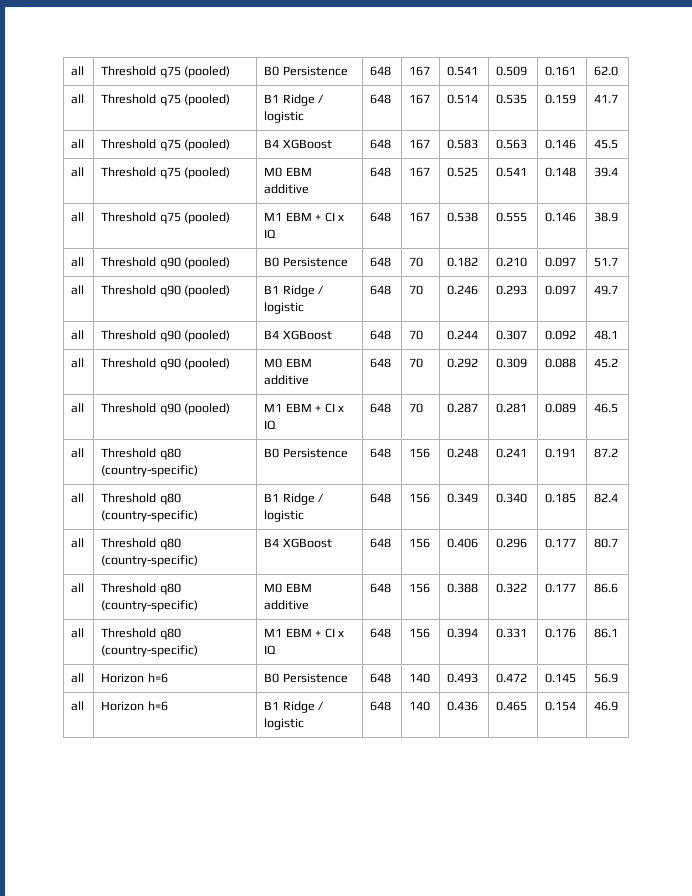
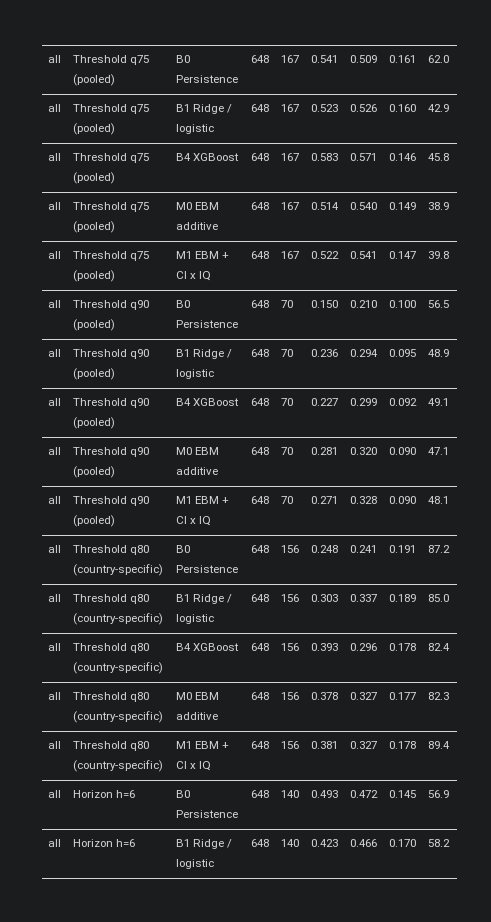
[447,94,479,104] [496,94,528,104] [545,94,577,104] [594,94,619,103] 0.514 | 0.535 | 0.159 | 41.7 -> [310,104,338,112] [349,104,377,112] [388,104,416,112] [427,104,449,112] 0.523 | 0.526 | 0.160 | 42.9
[496,139,528,149] [545,139,577,149] [594,139,619,149] 0.563 | 0.146 | 45.5 -> [349,153,377,161] [388,153,416,161] [427,153,449,161] 0.571 | 0.146 | 45.8
[447,167,479,177] [496,167,528,177] [545,167,577,177] [594,167,619,177] 0.525 | 0.541 | 0.148 | 39.4 -> [310,202,339,210] [349,202,377,210] [388,202,416,210] [427,202,449,210] 0.514 | 0.540 | 0.149 | 38.9
[447,212,479,222] [496,212,528,222] [545,212,577,222] [594,212,619,222] 0.538 | 0.555 | 0.146 | 38.9 -> [310,251,339,259] [349,251,377,259] [388,251,416,259] [427,251,449,259] 0.522 | 0.541 | 0.147 | 39.8
[447,257,479,267] 0.182 -> [310,300,338,308] 0.150
[545,257,577,267] [594,257,619,267] 0.097 | 51.7 -> [388,300,416,308] [427,300,449,308] 0.100 | 56.5
[447,285,479,295] [496,285,528,295] [545,285,577,295] [594,285,619,295] 0.246 | 0.293 | 0.097 | 49.7 -> [310,349,338,357] [349,349,378,357] [388,349,416,357] [427,349,449,357] 0.236 | 0.294 | 0.095 | 48.9
[447,330,479,340] [496,330,528,340] 0.244 | 0.307 -> [310,398,338,406] [349,398,377,406] 0.227 | 0.299
[594,330,619,340] 48.1 -> [427,398,449,406] 49.1
[447,358,479,368] [496,358,528,368] [545,358,577,368] [594,358,619,368] 0.292 | 0.309 | 0.088 | 45.2 -> [310,447,338,455] [349,447,377,455] [388,447,416,455] [427,447,449,455] 0.281 | 0.320 | 0.090 | 47.1
[447,403,479,413] [496,403,528,413] [545,403,577,413] [594,403,619,413] 0.287 | 0.281 | 0.089 | 46.5 -> [310,496,338,504] [349,496,377,504] [388,496,416,504] [427,496,449,504] 0.271 | 0.328 | 0.090 | 48.1
[447,493,479,503] [496,493,528,503] [545,493,577,503] [594,493,619,503] 0.349 | 0.340 | 0.185 | 82.4 -> [310,594,338,602] [349,594,377,602] [388,594,416,602] [427,594,449,602] 0.303 | 0.337 | 0.189 | 85.0
[447,538,479,548] 0.406 -> [310,643,338,651] 0.393
[545,538,577,548] [594,538,619,548] 0.177 | 80.7 -> [388,643,416,651] [427,643,450,651] 0.178 | 82.4
[447,583,479,593] [496,583,528,593] [545,583,577,593] [594,583,619,593] 0.388 | 0.322 | 0.177 | 86.6 -> [310,692,338,700] [349,692,377,700] [388,692,416,700] [427,692,449,700] 0.378 | 0.327 | 0.177 | 82.3
[447,628,479,638] [496,628,528,638] [545,628,577,638] [594,628,619,638] 0.394 | 0.331 | 0.176 | 86.1 -> [310,741,338,749] [349,741,377,749] [388,741,416,749] [427,741,450,749] 0.381 | 0.327 | 0.178 | 89.4
[447,701,479,711] [496,701,528,711] [545,701,577,711] [594,701,619,711] 0.436 | 0.465 | 0.154 | 46.9 -> [310,839,338,847] [349,839,377,847] [388,839,416,847] [427,839,450,847] 0.423 | 0.466 | 0.170 | 58.2

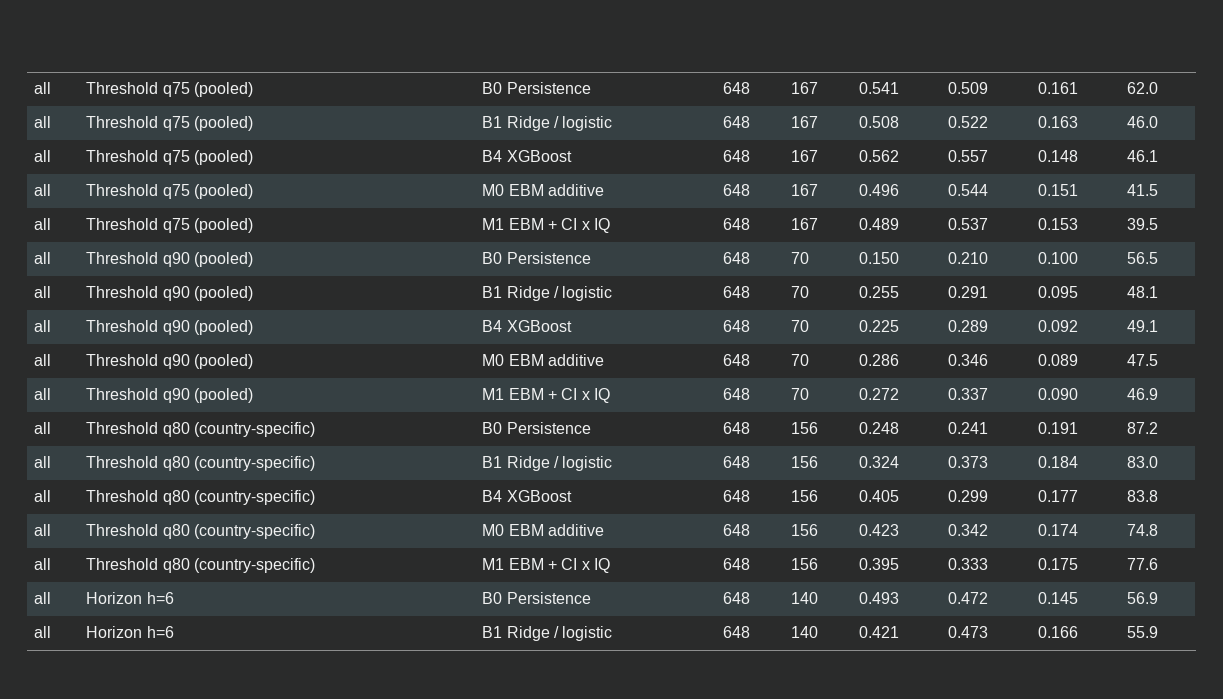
[310,104,338,112] [349,104,377,112] [388,104,416,112] [427,104,449,112] 0.523 | 0.526 | 0.160 | 42.9 -> [859,116,900,128] [948,116,989,128] [1038,116,1079,128] [1127,116,1159,128] 0.508 | 0.522 | 0.163 | 46.0
[310,153,338,161] [349,153,377,161] [388,153,416,161] [427,153,449,161] 0.583 | 0.571 | 0.146 | 45.8 -> [859,150,900,162] [948,150,989,162] [1038,150,1079,162] [1127,150,1159,162] 0.562 | 0.557 | 0.148 | 46.1
[310,202,339,210] [349,202,377,210] [388,202,416,210] [427,202,449,210] 0.514 | 0.540 | 0.149 | 38.9 -> [859,184,900,196] [948,184,989,196] [1038,184,1079,196] [1127,184,1159,196] 0.496 | 0.544 | 0.151 | 41.5
[310,251,339,259] [349,251,377,259] [388,251,416,259] [427,251,449,259] 0.522 | 0.541 | 0.147 | 39.8 -> [859,218,900,230] [948,218,989,230] [1038,218,1079,230] [1127,218,1159,230] 0.489 | 0.537 | 0.153 | 39.5
[310,349,338,357] [349,349,378,357] 0.236 | 0.294 -> [859,286,900,298] [948,286,989,298] 0.255 | 0.291
[427,349,449,357] 48.9 -> [1127,286,1159,298] 48.1
[310,398,338,406] [349,398,377,406] 0.227 | 0.299 -> [859,320,900,332] [948,320,989,332] 0.225 | 0.289
[310,447,338,455] [349,447,377,455] [388,447,416,455] [427,447,449,455] 0.281 | 0.320 | 0.090 | 47.1 -> [859,354,900,366] [948,354,989,366] [1038,354,1079,366] [1127,354,1159,366] 0.286 | 0.346 | 0.089 | 47.5
[310,496,338,504] [349,496,377,504] [388,496,416,504] [427,496,449,504] 0.271 | 0.328 | 0.090 | 48.1 -> [859,388,900,400] [948,388,989,400] [1038,388,1079,400] [1127,388,1159,400] 0.272 | 0.337 | 0.090 | 46.9
[310,594,338,602] [349,594,377,602] [388,594,416,602] [427,594,449,602] 0.303 | 0.337 | 0.189 | 85.0 -> [859,456,900,468] [948,456,989,468] [1038,456,1079,468] [1127,456,1159,468] 0.324 | 0.373 | 0.184 | 83.0
[310,643,338,651] [349,643,377,651] [388,643,416,651] [427,643,450,651] 0.393 | 0.296 | 0.178 | 82.4 -> [859,490,900,502] [948,490,989,502] [1038,490,1079,502] [1127,490,1159,502] 0.405 | 0.299 | 0.177 | 83.8
[310,692,338,700] [349,692,377,700] [388,692,416,700] [427,692,449,700] 0.378 | 0.327 | 0.177 | 82.3 -> [859,524,900,536] [948,524,989,536] [1038,524,1079,536] [1127,524,1159,536] 0.423 | 0.342 | 0.174 | 74.8
[310,741,338,749] [349,741,377,749] [388,741,416,749] [427,741,450,749] 0.381 | 0.327 | 0.178 | 89.4 -> [859,558,900,570] [948,558,989,570] [1038,558,1079,570] [1127,558,1159,570] 0.395 | 0.333 | 0.175 | 77.6
[310,839,338,847] [349,839,377,847] [388,839,416,847] [427,839,450,847] 0.423 | 0.466 | 0.170 | 58.2 -> [859,626,900,638] [948,626,989,638] [1038,626,1079,638] [1127,626,1159,638] 0.421 | 0.473 | 0.166 | 55.9

